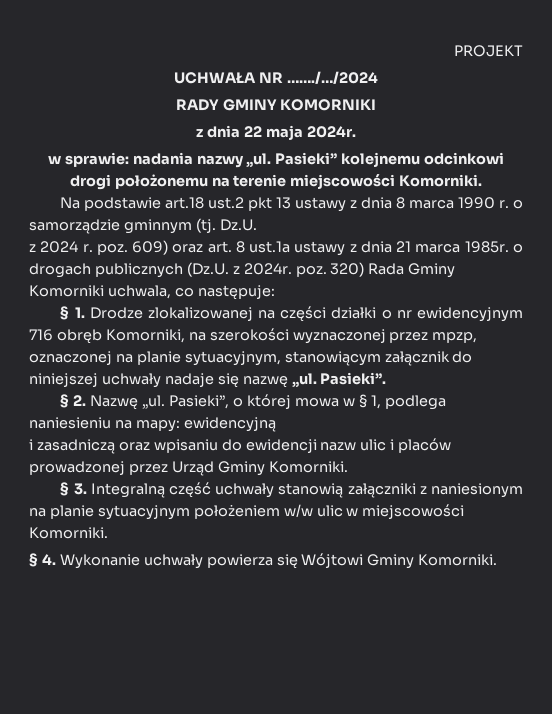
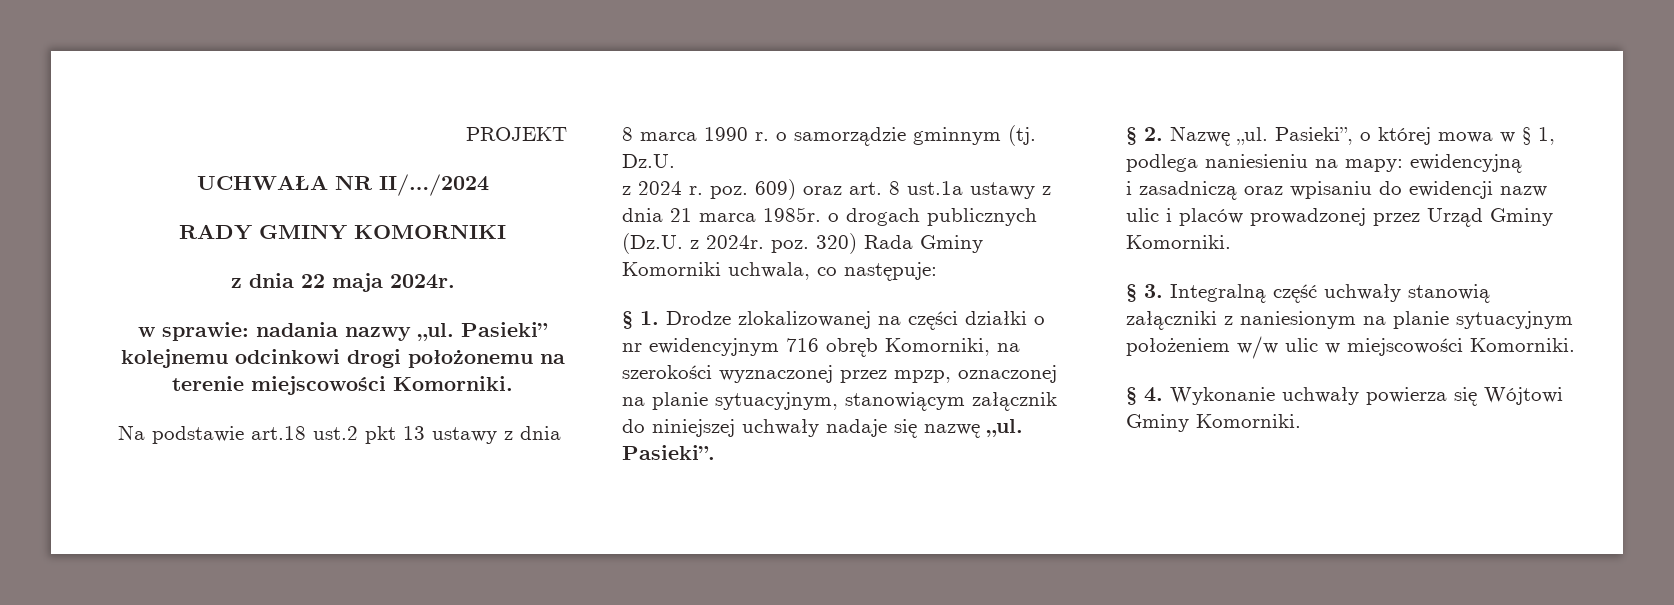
[286,71,378,84] ……./…/2024 -> [378,174,489,196] II/…/2024

